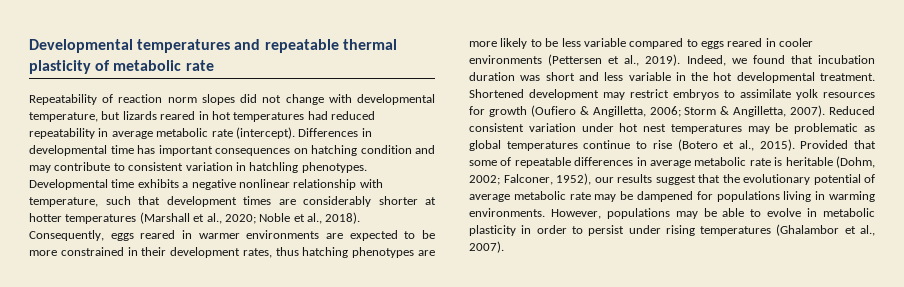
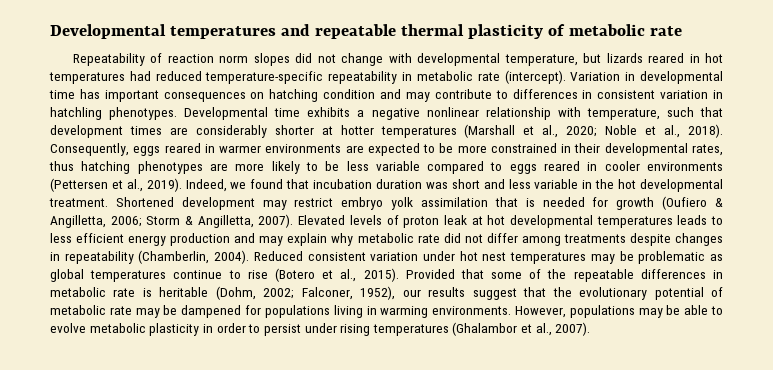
(375, 115) none -> [205,71,324,84] temperature-specific
[111,131,153,139] average -> (413, 76) none
[298,128,359,137] Differences -> [570,72,621,81] Variation
(125, 167) none -> [512,89,593,99] differences in
[170,247,241,258] development -> [604,143,688,156] developmental
[673,89,875,100] embryos to assimilate yolk resources -> [341,197,585,210] embryo yolk assimilation that is needed
(826, 111) none -> [298,215,723,228] [50,233,723,246] [50,250,250,264] Elevated levels of proton leak at hot developmental temperatures leads to less efficient energy production and may explain why metabolic rate did not differ among treatments despite changes in repeatability (Chamberlin, 2004).
(512, 161) none -> [547,269,567,279] the
[650,160,691,168] average -> (723, 274) none
[469,194,510,202] average -> (723, 292) none
[807,208,818,217] in -> (86, 328) none

